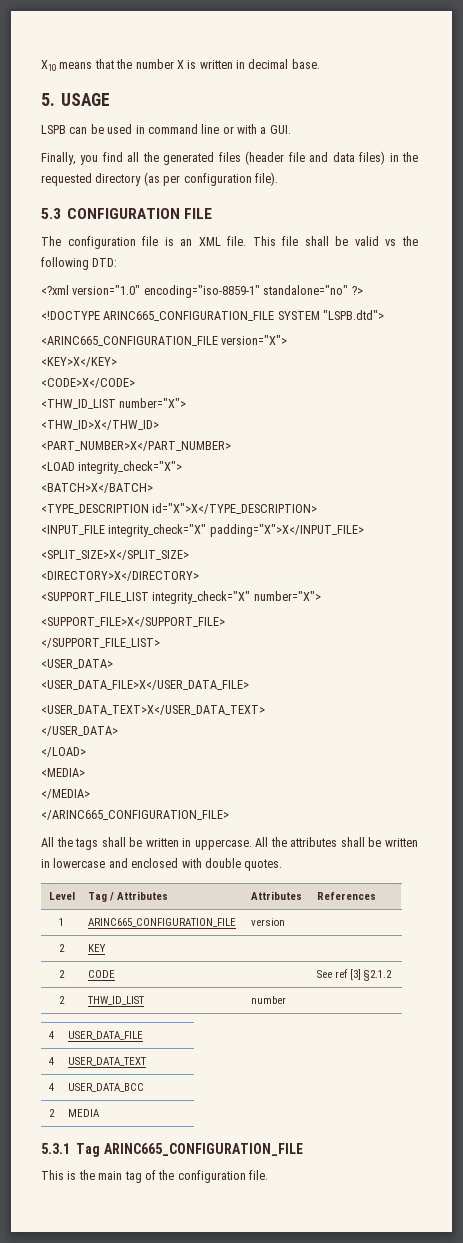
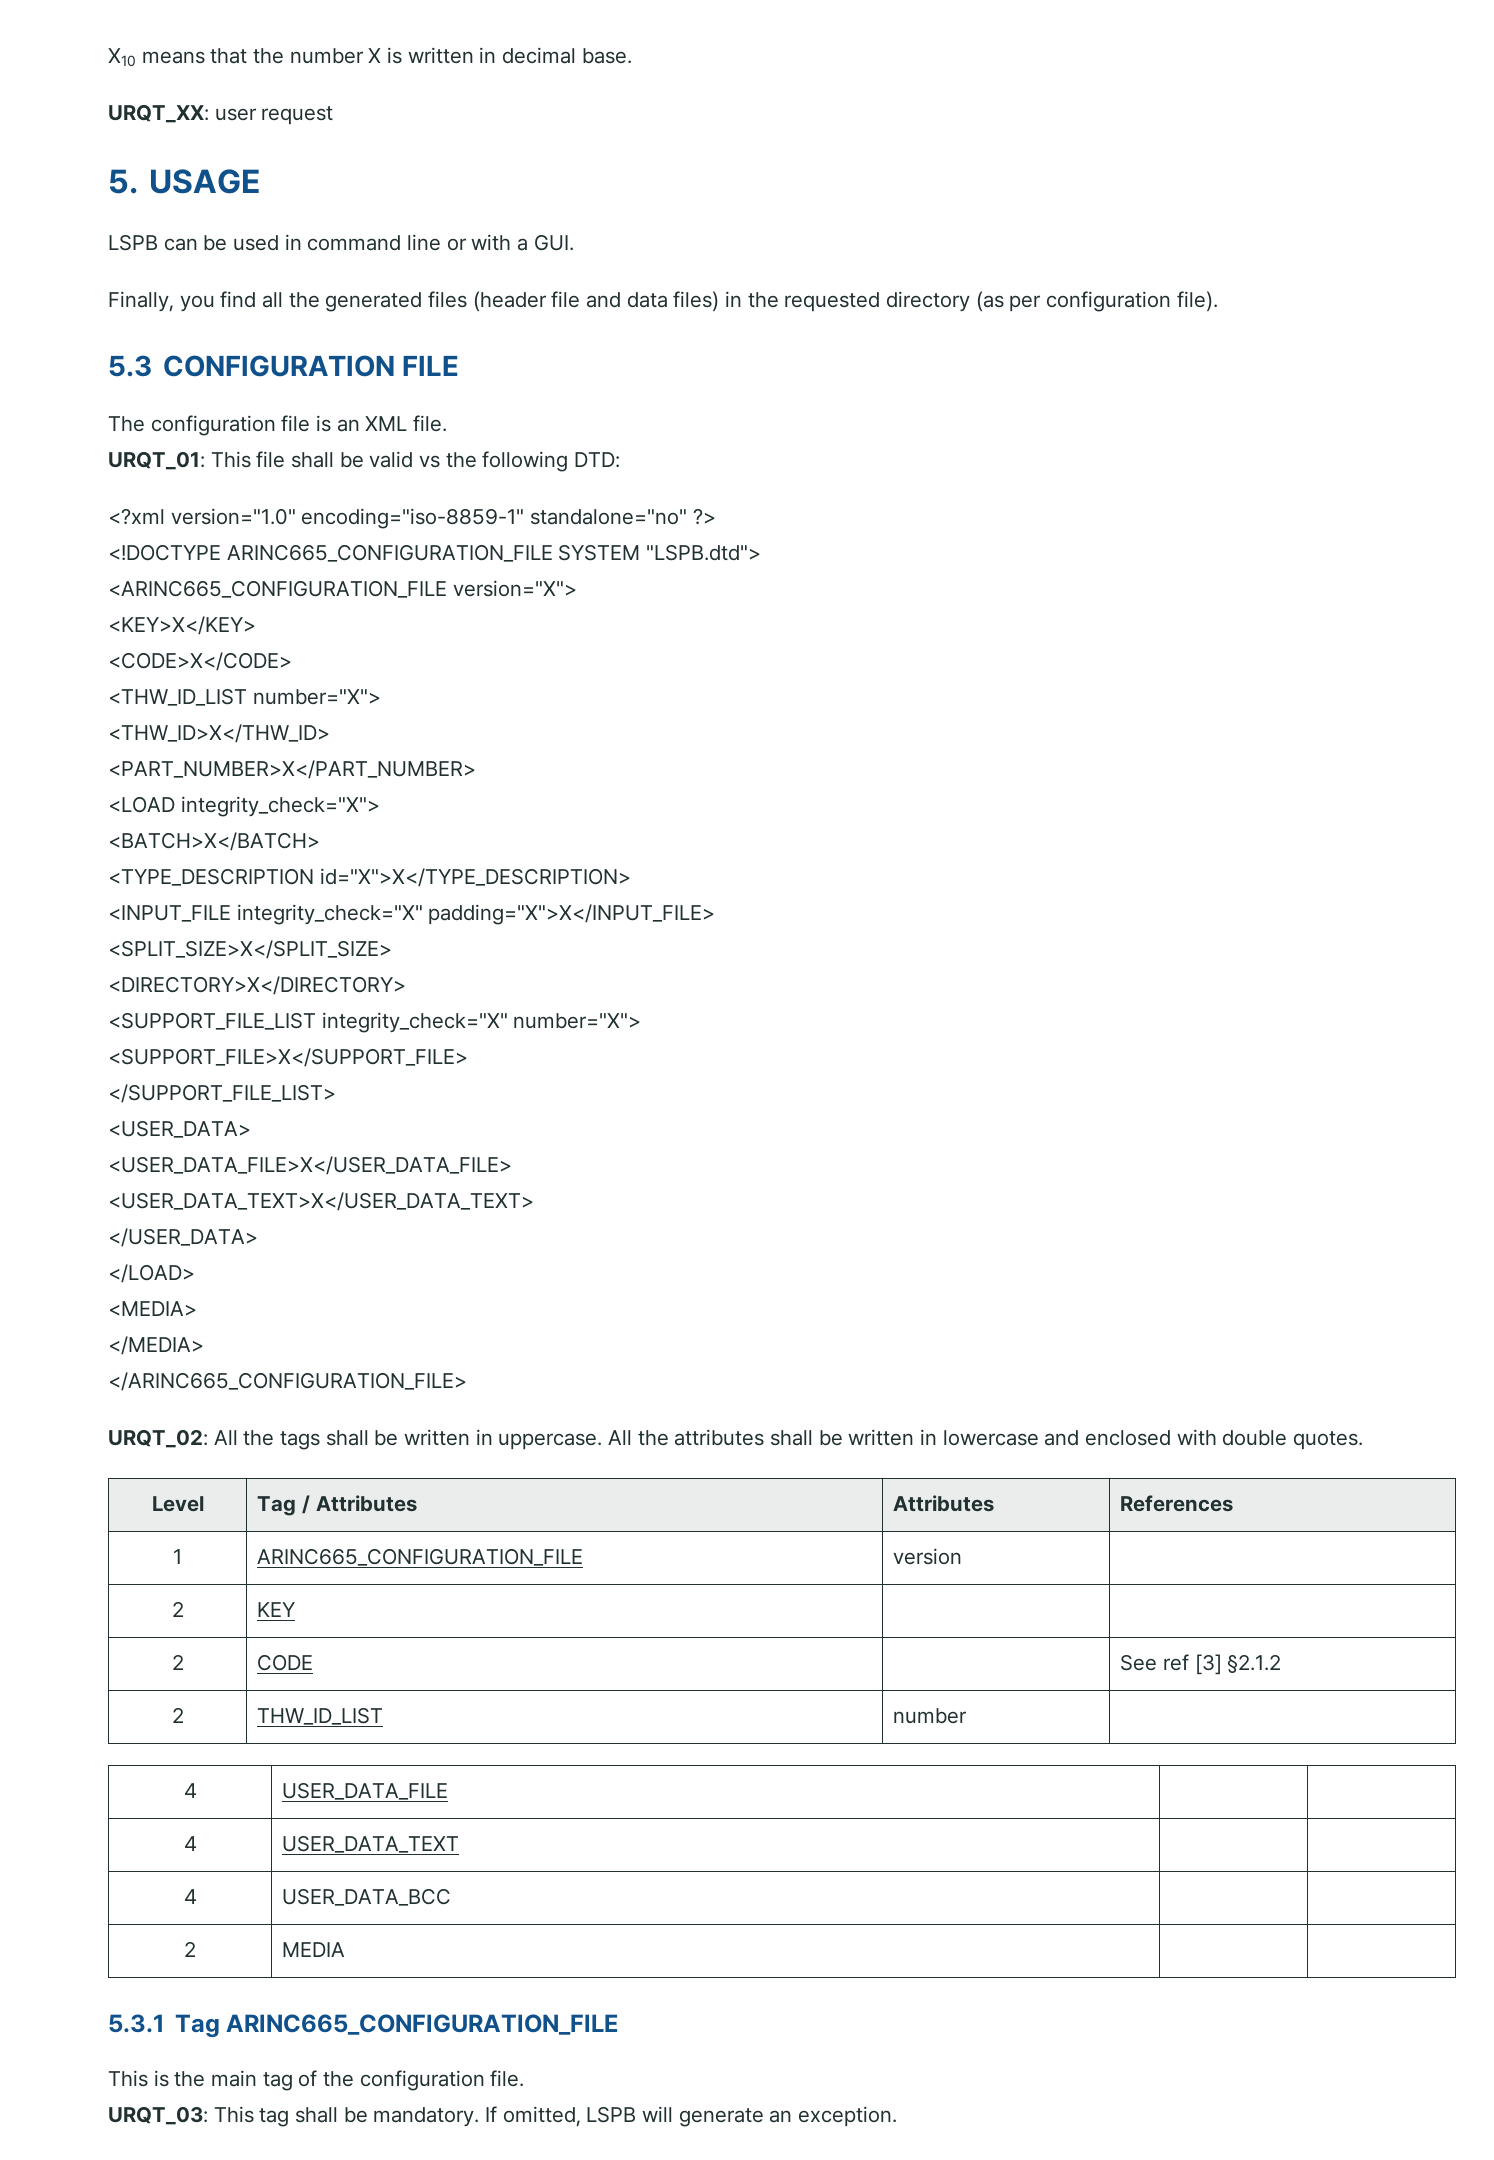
(320, 64) none -> [108,104,334,125] // URQT_XX: user request
(247, 241) none -> [108,451,205,470] // URQT_01:
(229, 815) none -> [108,1429,208,1448] URQT_02:
(268, 1175) none -> [108,2106,898,2127] // URQT_03: This tag shall be mandatory. If omitted, LSPB will generate an exception.

